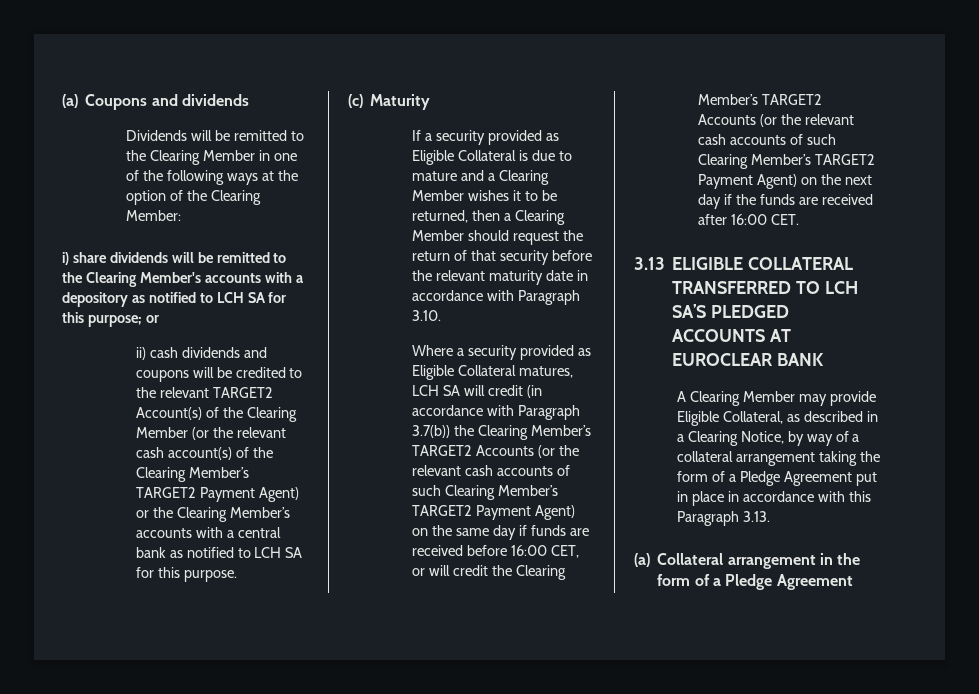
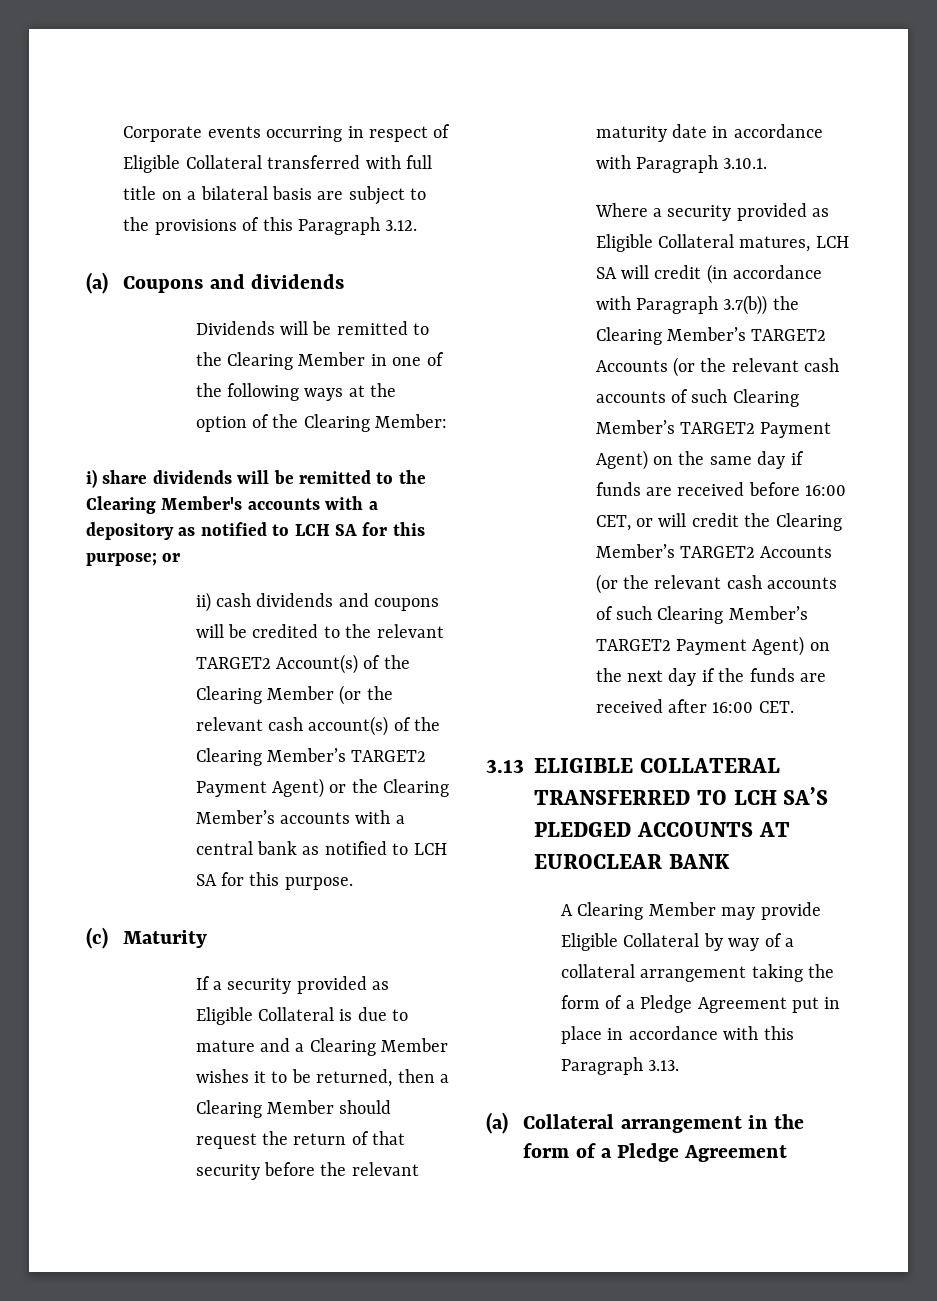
(62, 101) none -> [123,124,451,142] [123,155,433,173] [123,186,427,205] [123,217,418,235] Corporate events occurring in respect of Eligible Collateral transferred with full title on a bilateral basis are subject to the provisions of this Paragraph 3.12. //
[412,310,442,321] 3.10. -> [723,158,768,169] 3.10.1.
[722,411,878,424] [676,431,784,446] Collateral, as described in a Clearing Notice, -> [623,933,700,947] Collateral

